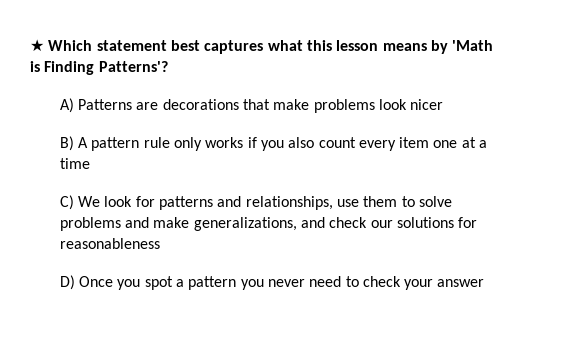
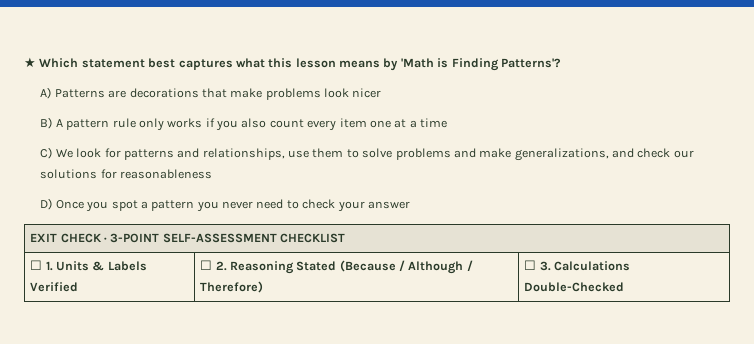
(485, 283) none -> [30,233,346,243] [30,260,147,271] [30,282,79,292] [200,260,473,274] [200,281,264,293] [524,260,630,271] [524,282,625,292] // EXIT CHECK · 3-POINT SELF-ASSESSMENT CHECKLIST // ☐ 1. Units & Labels Verified | ☐ 2. Reasoning Stated (Because / Although / Therefore) | ☐ 3. Calculations Double-Checked

